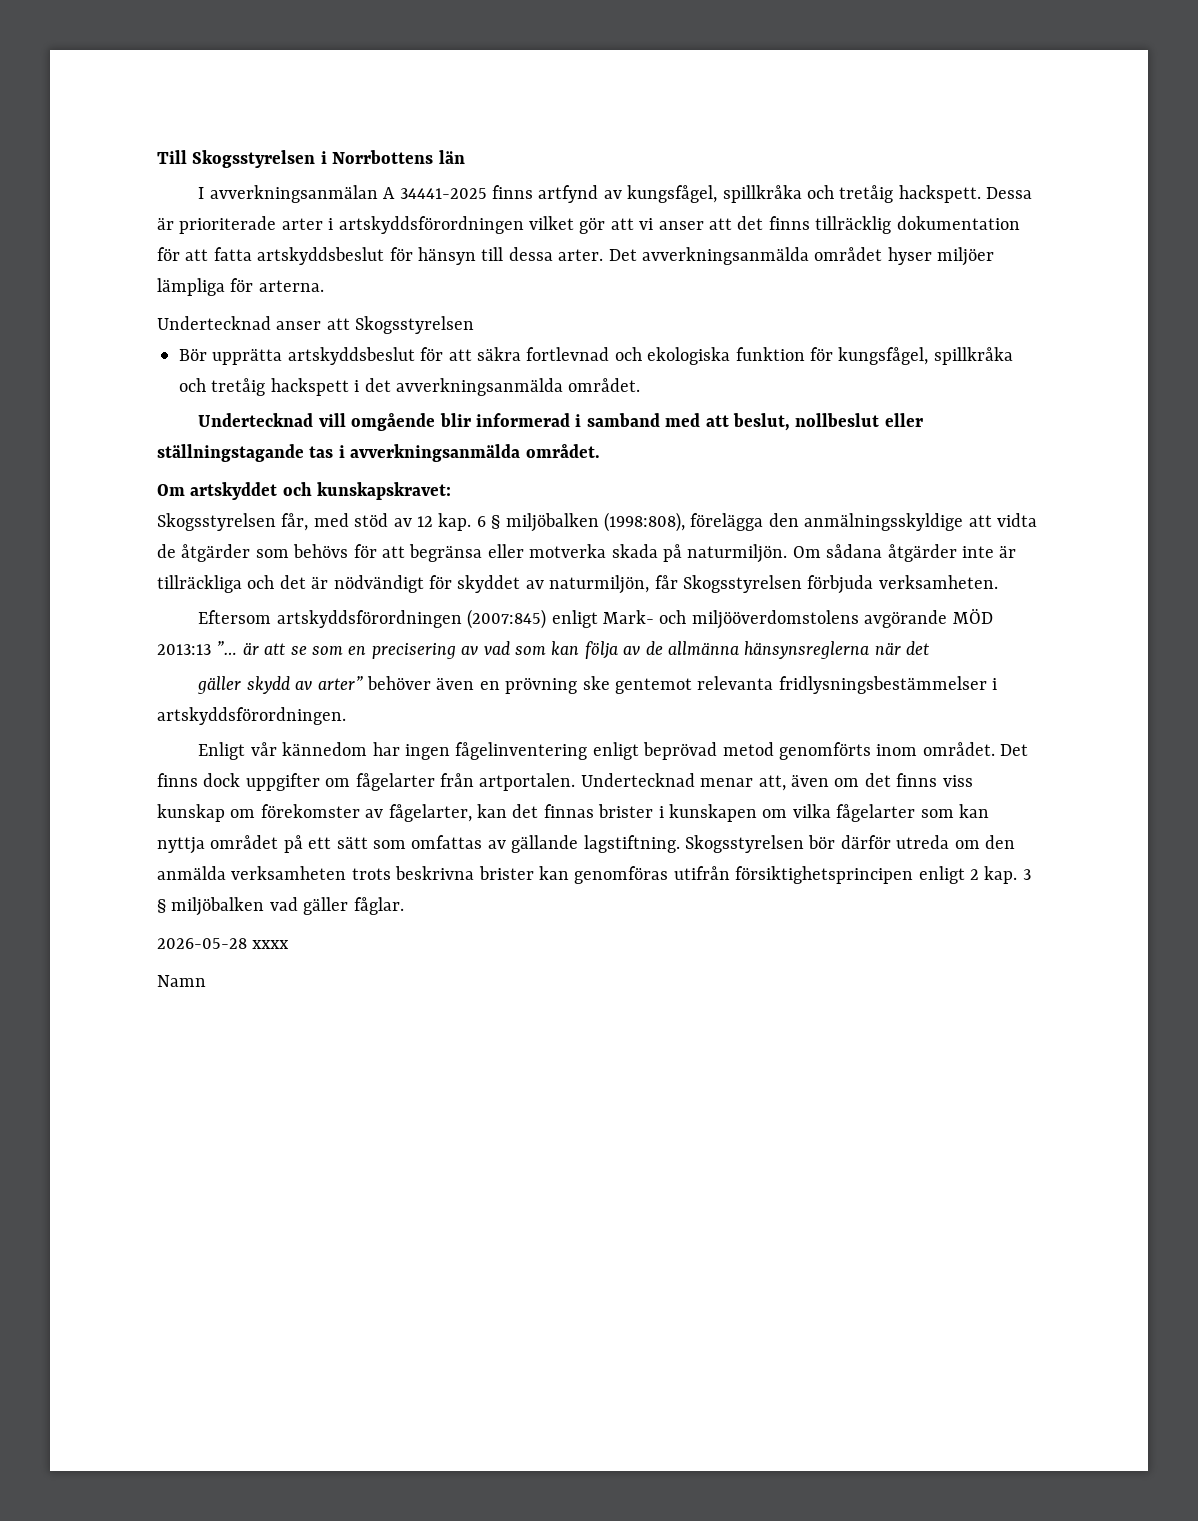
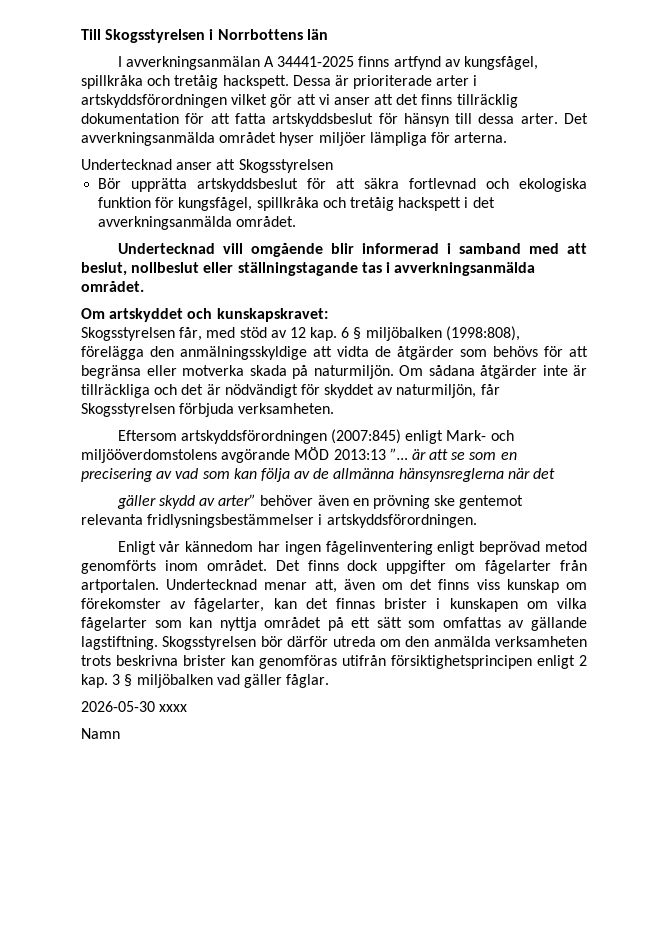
[157,938,247,949] 2026-05-28 -> [81,701,155,712] 2026-05-30

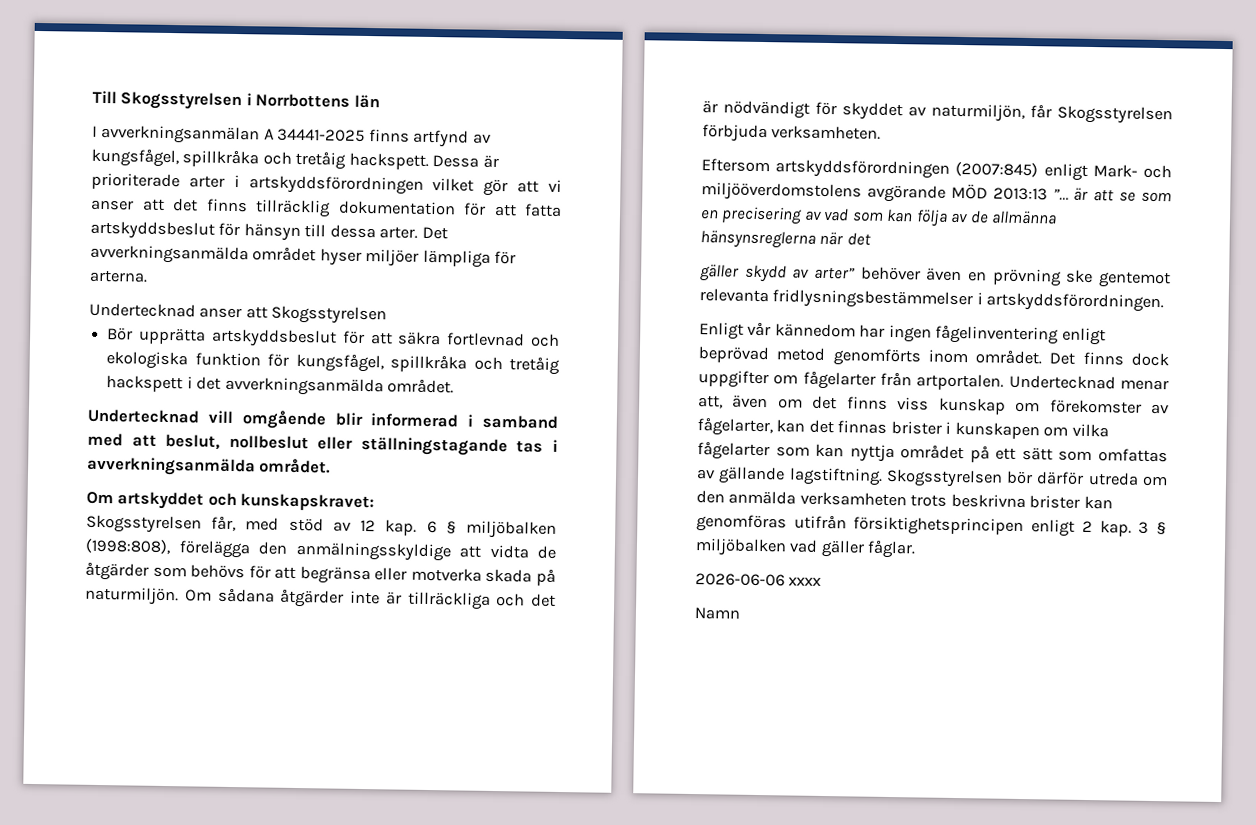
[81,701,155,712] 2026-05-30 -> [695,573,785,587] 2026-06-06

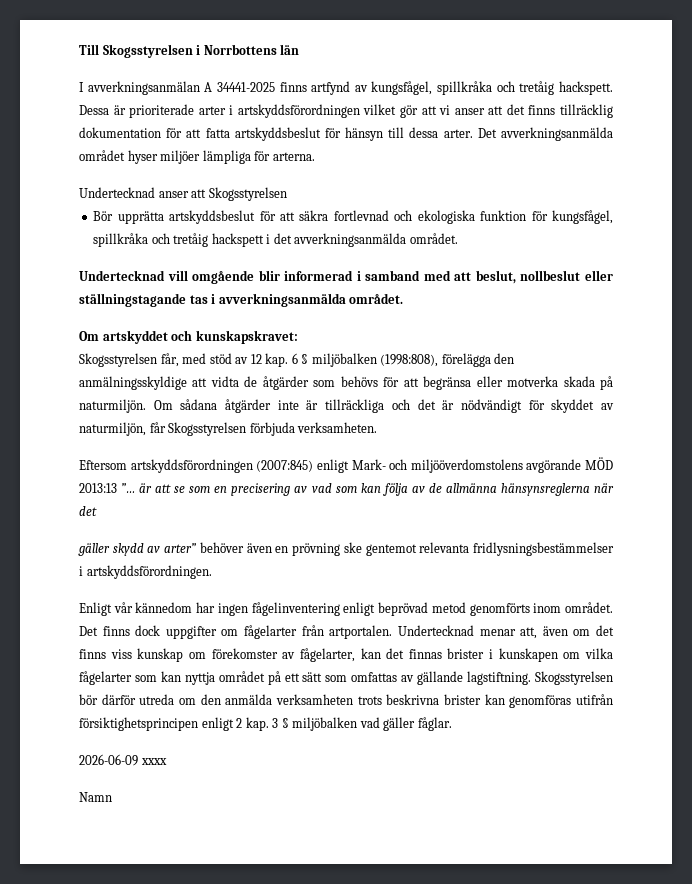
[695,573,785,587] 2026-06-06 -> [79,754,138,766] 2026-06-09

